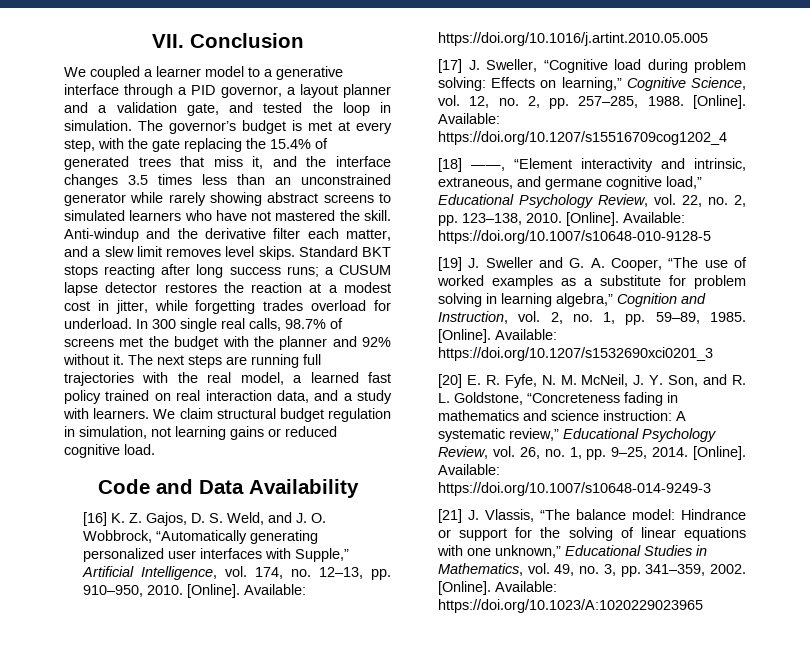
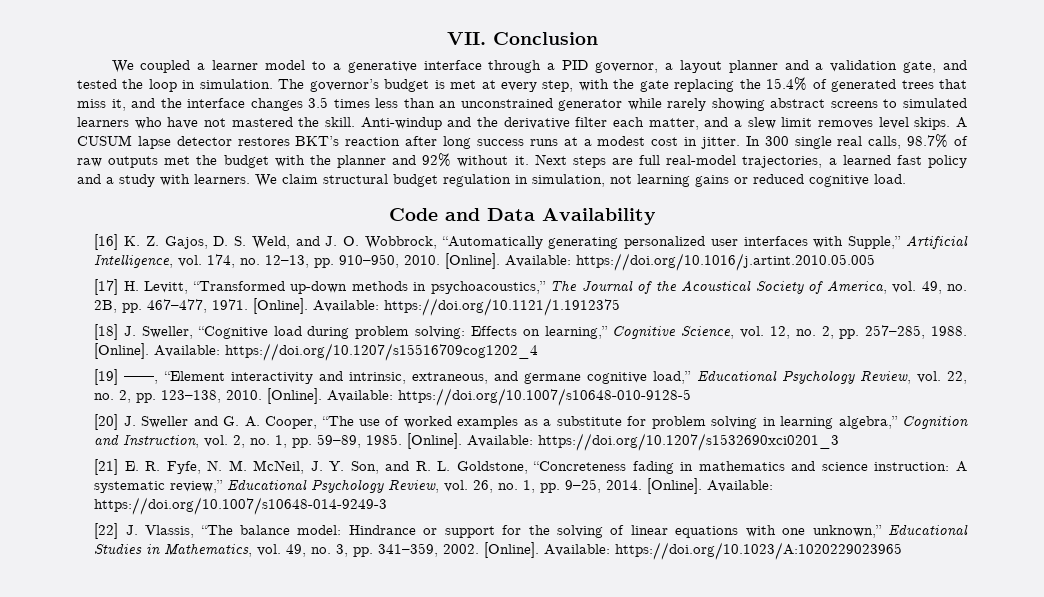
[298,246,391,257] [64,264,391,278] [64,282,303,296] Standard BKT stops reacting after long success runs; a CUSUM lapse detector restores the reaction -> [955,117,967,128] [77,135,558,149] A CUSUM lapse detector restores BKT’s reaction after long success runs
[115,300,391,314] [64,318,132,329] jitter, while forgetting trades overload for underload. -> [700,137,740,149] jitter.
[64,338,114,347] screens -> [77,156,159,168] raw outputs
[128,354,321,368] [64,372,391,386] [64,390,309,404] The next steps are running full trajectories with the real model, a learned fast policy trained on real interaction data, -> [534,154,967,168] Next steps are full real-model trajectories, a learned fast policy
(463, 66) none -> [123,280,968,294] [94,298,621,316] [94,324,119,340] H. Levitt, “Transformed up-down methods in psychoacoustics,” The Journal of the Acoustical Society of America, vol. 49, no. 2B, pp. 467–477, 1971. [Online]. Available: https://doi.org/10.1121/1.1912375 // [18]
[438,158,463,172] [18] -> [94,369,119,385] [19]
[438,257,463,271] [19] -> [94,414,119,430] [20]
[438,374,463,388] [20] -> [94,459,119,475] [21]
[438,509,463,523] [21] -> [94,523,119,539] [22]

